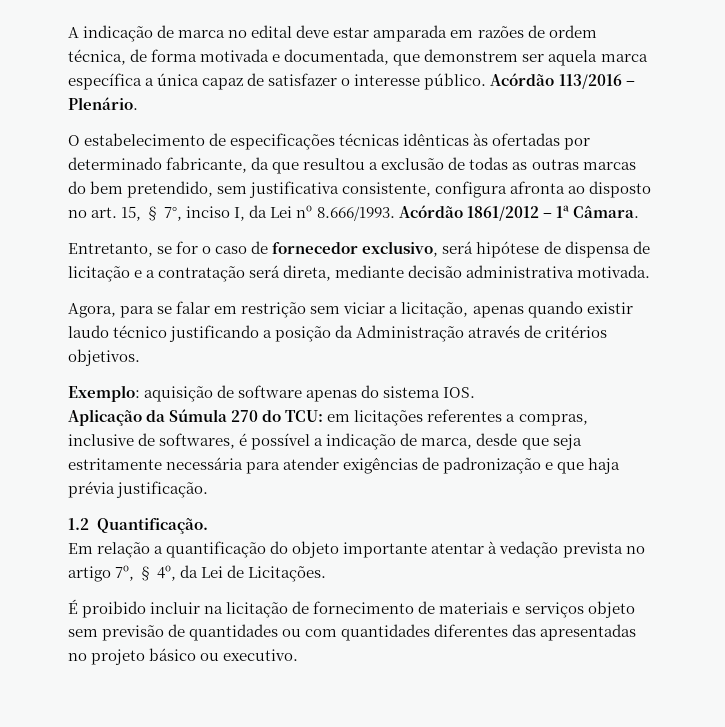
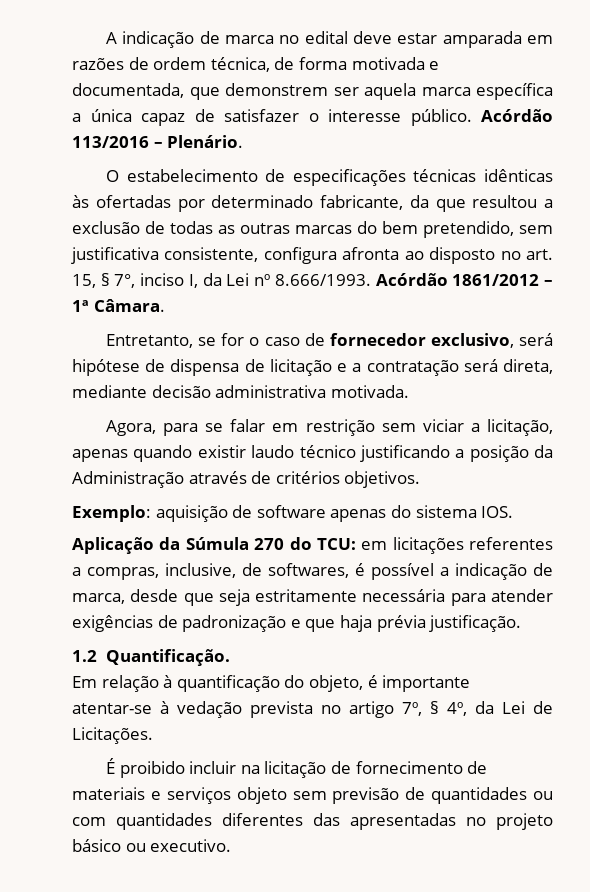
[68,434,134,446] inclusive -> [165,563,236,578] inclusive,
[154,546,164,554] a -> [163,675,173,688] à
[292,541,485,558] objeto importante atentar -> [308,675,471,692] [72,703,152,714] objeto, é importante atentar-se

